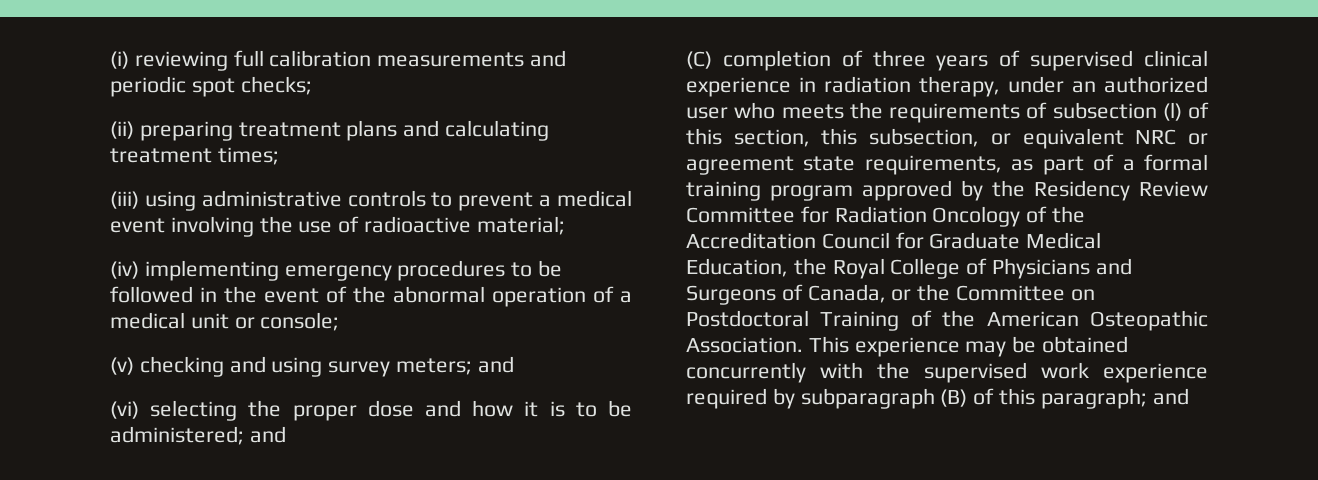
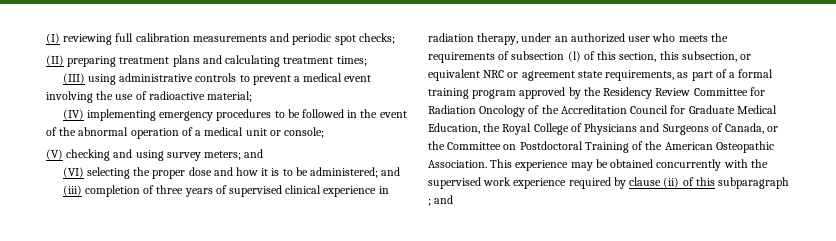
[110,51,129,69] (i) -> [46,33,60,44] (I)
[110,121,134,139] (ii) -> [46,55,64,66] (II)
[110,191,139,209] (iii) -> [62,73,85,84] (III)
[110,261,139,279] (iv) -> [62,109,84,120] (IV)
[110,357,134,375] (v) -> [46,149,63,160] (V)
[110,401,139,419] (vi) -> [62,167,84,178] (VI)
[686,51,712,69] (C) -> [62,185,82,196] (iii)
[800,388,1147,409] subparagraph (B) of this paragraph; -> [629,177,790,189] [428,198,431,206] clause (ii) of this subparagraph ;

